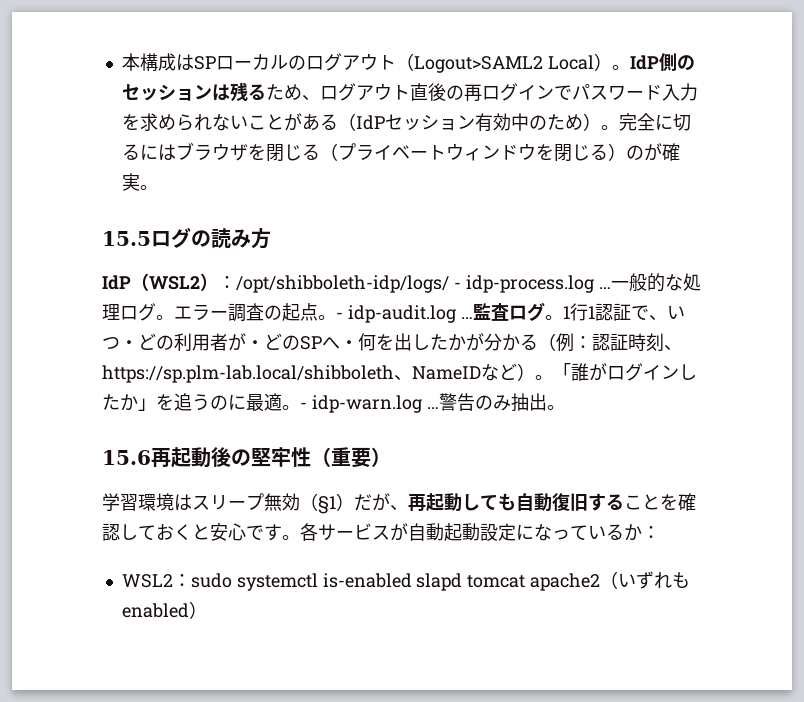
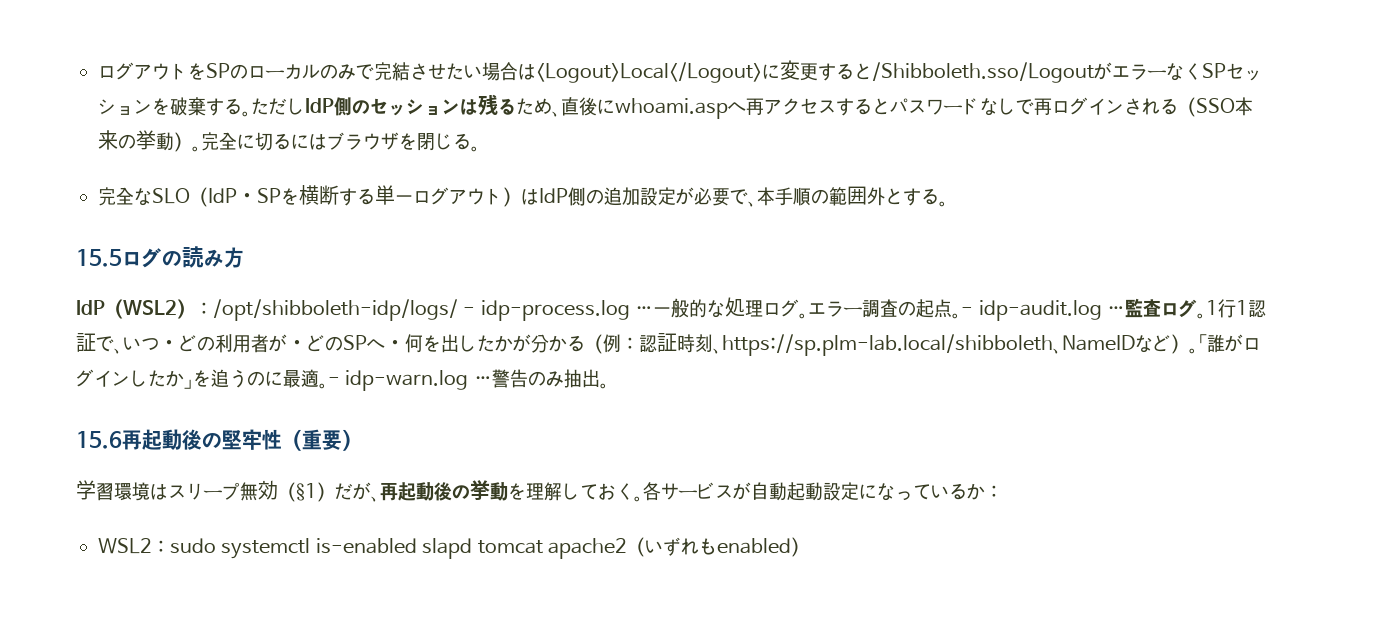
[121,53,630,73] 本構成はSPローカルのログアウト（Logout>SAML2 Local）。 -> [98,60,1262,83] [98,97,305,117] ログアウトをSPのローカルのみで完結させたい場合は<Logout>Local</Logout>に変更すると/Shibboleth.sso/LogoutがエラーなくSPセッションを破棄する。ただし
[319,83,698,102] [121,113,583,132] ログアウト直後の再ログインでパスワード入力を求められないことがある（IdPセッション有効中のため -> [561,96,1253,119] [98,130,174,151] 直後にwhoami.aspへ再アクセスするとパスワードなしで再ログインされる（SSO本来の挙動
[319,143,680,162] [121,173,140,191] （プライベートウィンドウを閉じる）のが確実 -> [471,146,480,152] [98,185,939,207] 。 // 完全なSLO（IdP・SPを横断する単一ログアウト）はIdP側の追加設定が必要で、本手順の範囲外とする
[462,493,696,511] [102,523,282,541] しても自動復旧することを確認しておくと安心です -> [434,480,634,501] 後の挙動を理解しておく

